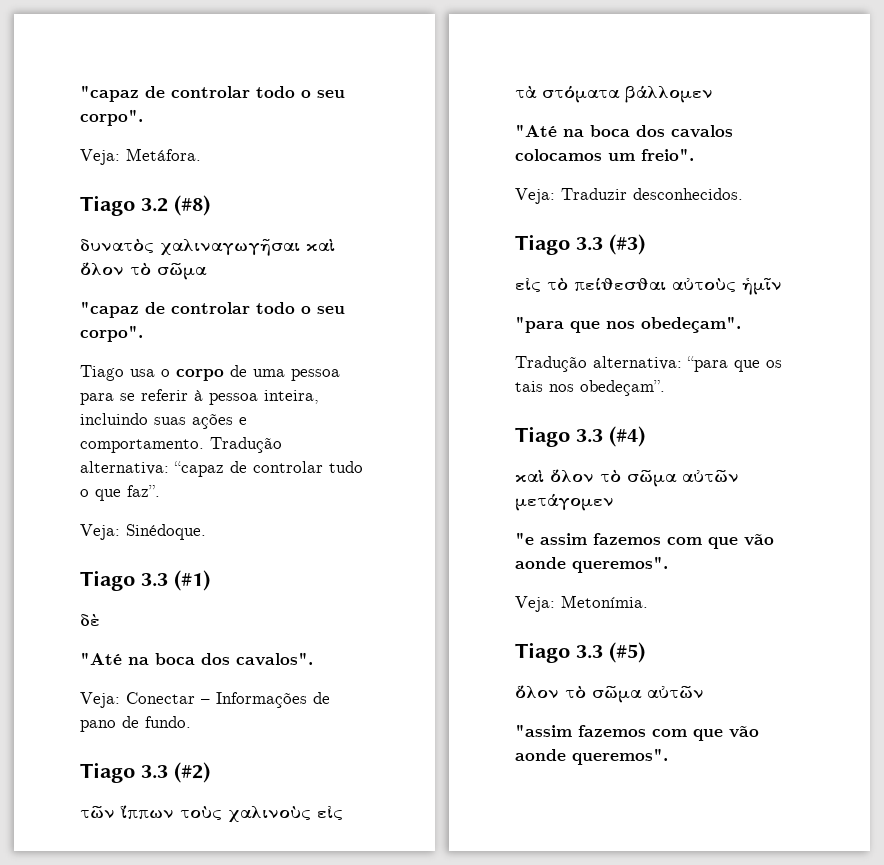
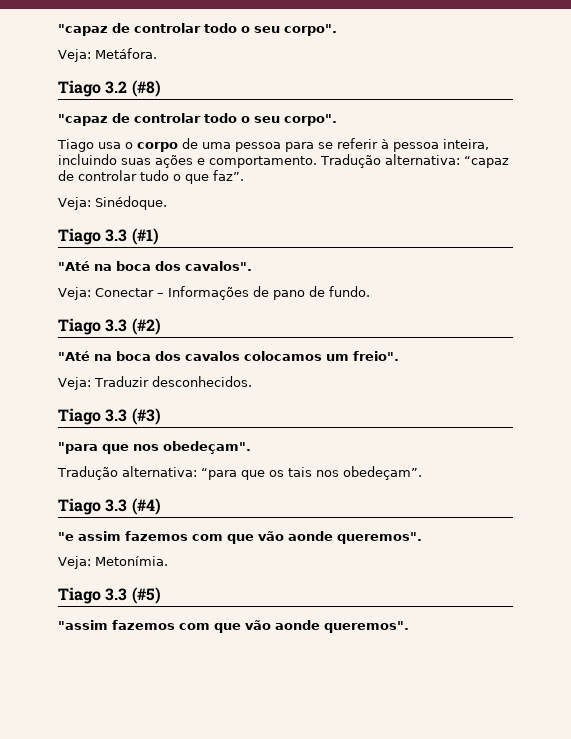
[80,238,335,256] [80,262,207,280] // δυνατὸς χαλιναγωγῆσαι καὶ ὅλον τὸ σῶμα -> (161, 88) none
[80,613,99,626] // δὲ -> (159, 236) none
[80,805,343,823] [515,85,713,103] // τῶν ἵππων τοὺς χαλινοὺς εἰς τὰ στόματα βάλλομεν -> (161, 326) none
[515,277,782,295] // εἰς τὸ πείθεσθαι αὐτοὺς ἡμῖν -> (161, 416) none
[515,469,739,487] [515,493,614,511] // καὶ ὅλον τὸ σῶμα αὐτῶν μετάγομεν -> (161, 506) none
[515,685,704,703] // ὅλον τὸ σῶμα αὐτῶν -> (161, 595) none

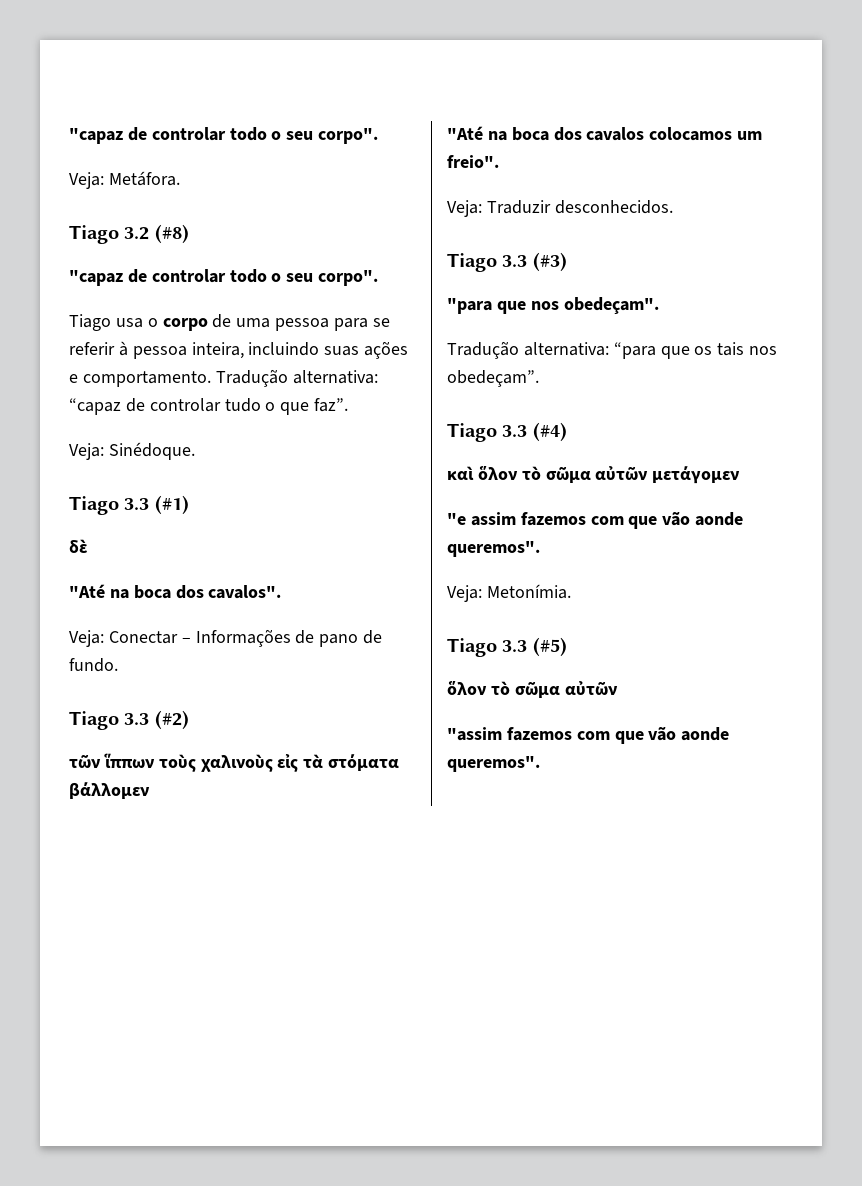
(159, 236) none -> [69,539,88,553] // δὲ
(161, 326) none -> [69,753,400,772] [69,782,150,799] // τῶν ἵππων τοὺς χαλινοὺς εἰς τὰ στόματα βάλλομεν
(161, 506) none -> [447,466,741,484] // καὶ ὅλον τὸ σῶμα αὐτῶν μετάγομεν
(161, 595) none -> [447,681,618,698] // ὅλον τὸ σῶμα αὐτῶν

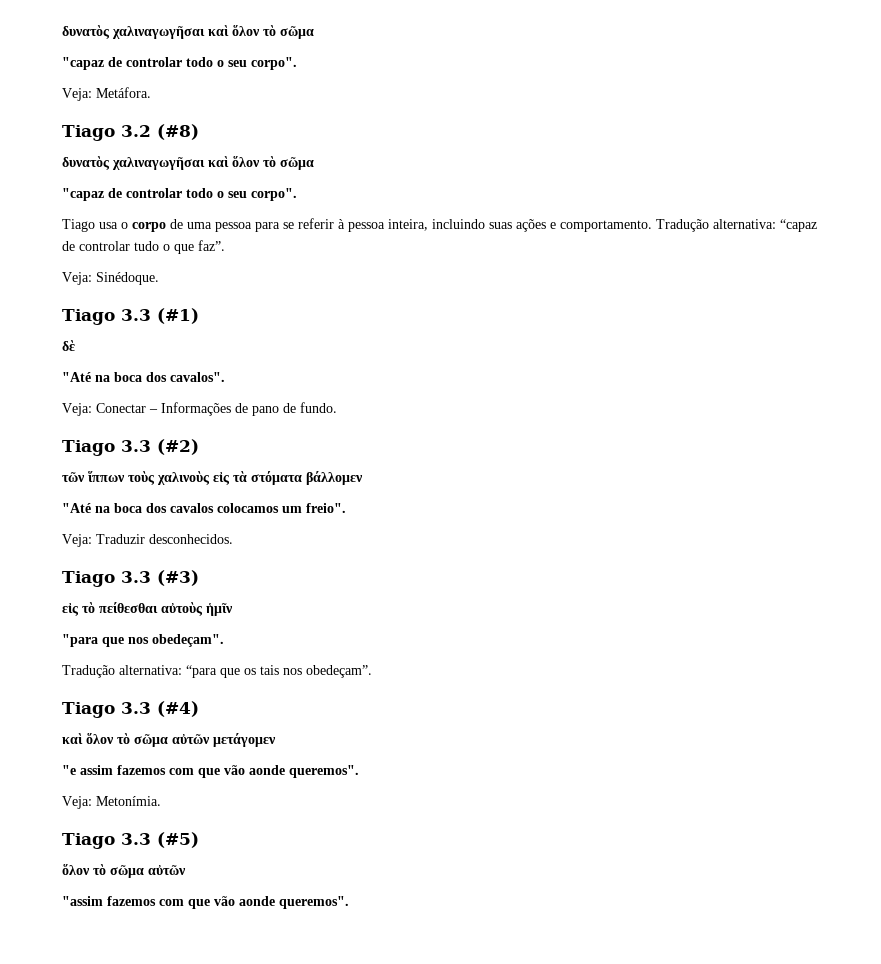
(69, 136) none -> [62,25,314,39] δυνατὸς χαλιναγωγῆσαι καὶ ὅλον τὸ σῶμα //
(189, 234) none -> [62,156,314,170] // δυνατὸς χαλιναγωγῆσαι καὶ ὅλον τὸ σῶμα
(567, 262) none -> [62,602,233,616] // εἰς τὸ πείθεσθαι αὐτοὺς ἡμῖν

